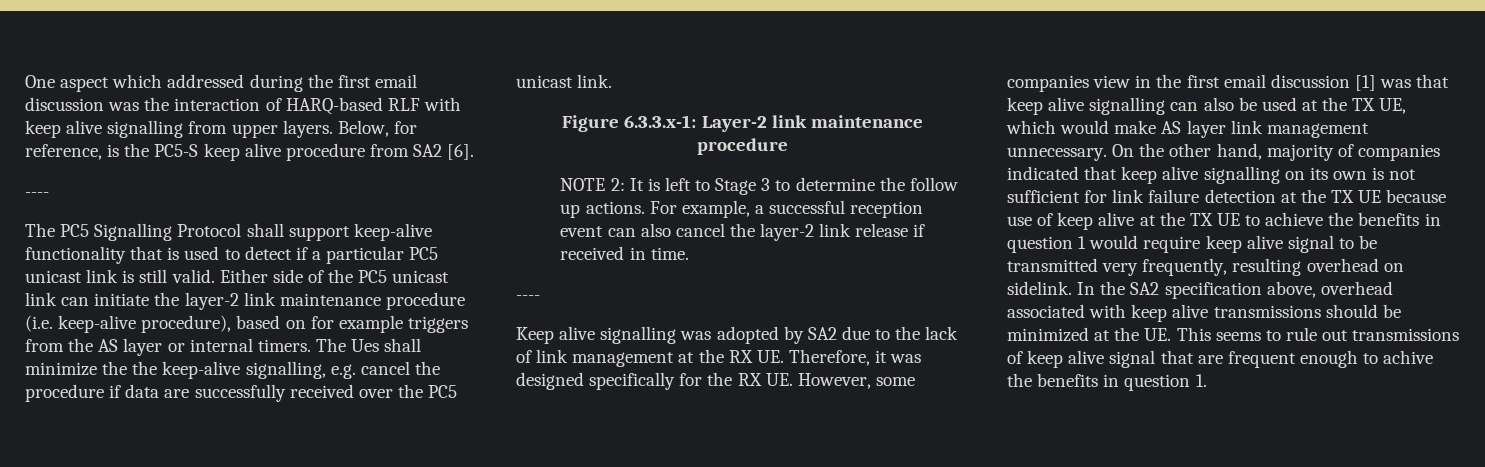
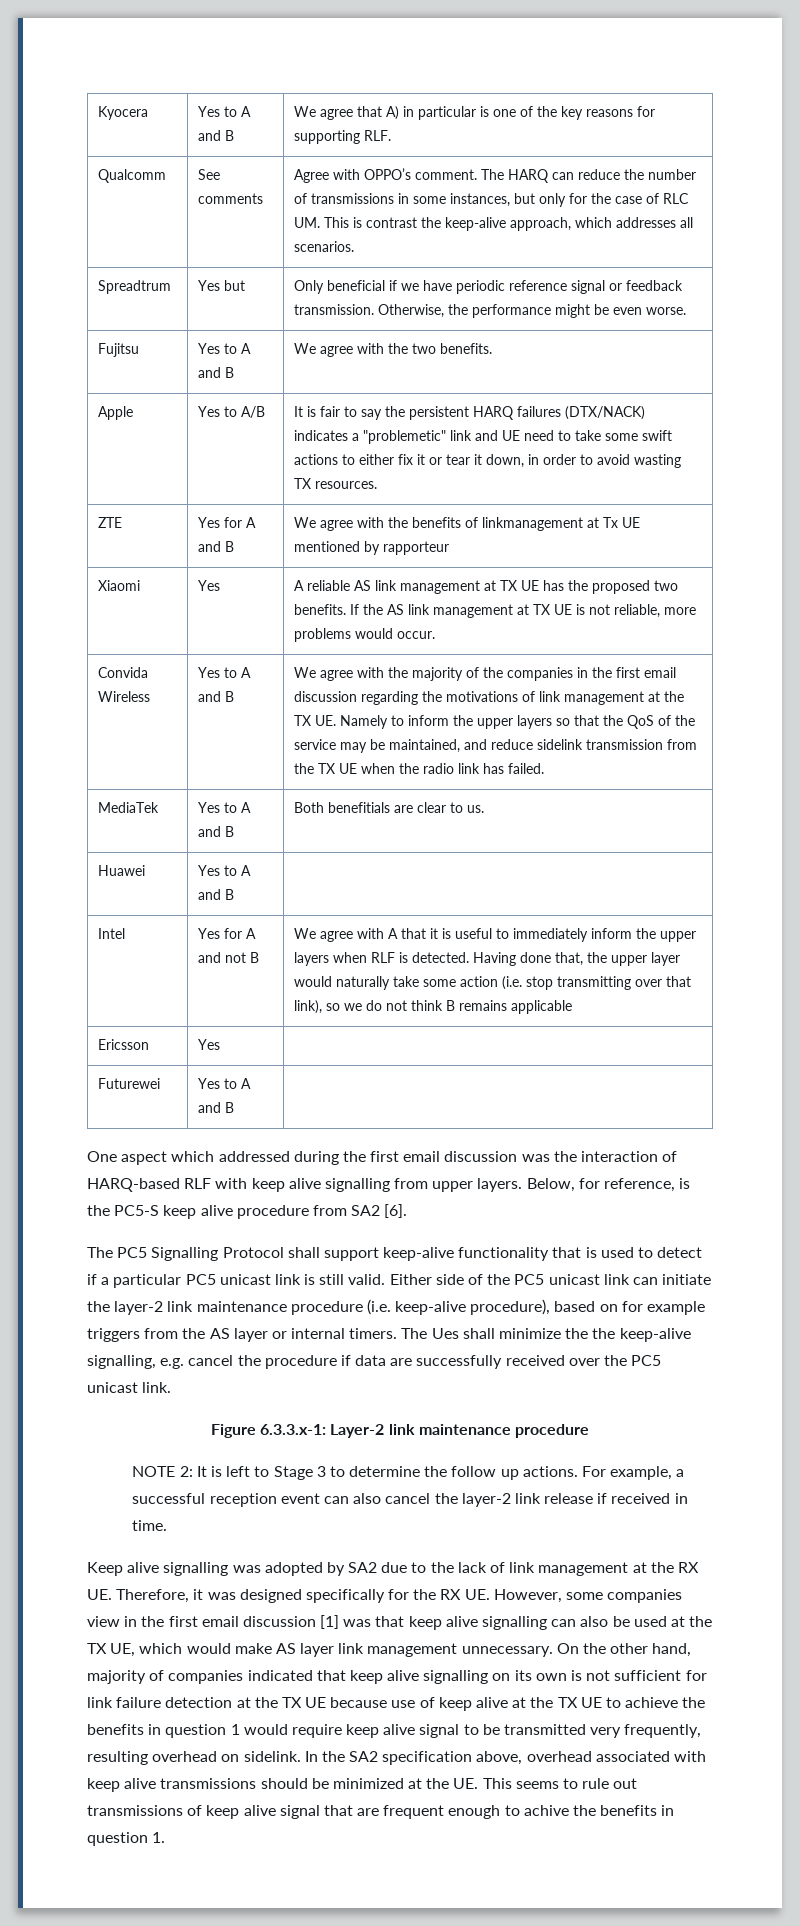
(25, 81) none -> [98,106,149,120] [198,106,252,117] [198,130,235,141] [294,106,656,120] [294,130,392,144] [98,169,167,183] [198,169,221,180] [198,193,264,204] [294,168,697,183] [294,193,690,207] [294,217,694,231] [294,241,355,252] [98,280,172,294] [198,280,246,291] [294,280,684,294] [294,304,687,318] [98,343,140,357] [198,343,252,354] [198,367,235,378] [294,343,493,357] [98,406,134,420] [198,406,266,418] [294,406,646,420] [294,430,673,444] [294,454,682,468] [294,478,378,489] [98,517,123,528] [198,517,257,528] [198,541,235,552] [294,517,641,531] [294,541,450,555] [98,580,141,591] [198,580,221,591] [294,580,679,594] [294,604,697,618] [294,628,436,642] [98,667,149,678] [98,691,151,702] [198,667,252,678] [198,691,235,702] [294,667,677,681] [294,691,685,705] [294,715,696,729] [294,739,698,753] [294,763,545,774] [98,802,160,813] [198,802,252,813] [198,826,235,837] [294,802,485,813] [98,865,146,876] [198,865,252,876] [198,889,235,900] [98,928,126,939] [198,928,257,939] [198,952,260,963] [294,928,697,942] [294,952,681,966] [294,976,692,990] [294,1000,573,1014] [98,1039,150,1050] [198,1039,221,1050] [98,1078,161,1089] [198,1078,252,1089] [198,1102,235,1113] Kyocera | Yes to A and B | We agree that A) in particular is one of the key reasons for supporting RLF. // Qualcomm | See comments | Agree with OPPO’s comment. The HARQ can reduce the number of transmissions in some instances, but only for the case of RLC UM. This is contrast the keep-alive approach, which addresses all scenarios. // Spreadtrum | Yes but | Only beneficial if we have periodic reference signal or feedback transmission. Otherwise, the performance might be even worse. // Fujitsu | Yes to A and B | We agree with the two benefits. // Apple | Yes to A/B | It is fair to say the persistent HARQ failures (DTX/NACK) indicates a "problemetic" link and UE need to take some swift actions to either fix it or tear it down, in order to avoid wasting TX resources. // ZTE | Yes for A and B | We agree with the benefits of linkmanagement at Tx UE mentioned by rapporteur // Xiaomi | Yes | A reliable AS link management at TX UE has the proposed two benefits. If the AS link management at TX UE is not reliable, more problems would occur. // Convida Wireless | Yes to A and B | We agree with the majority of the companies in the first email discussion regarding the motivations of link management at the TX UE. Namely to inform the upper layers so that the QoS of the service may be maintained, and reduce sidelink transmission from the TX UE when the radio link has failed. // MediaTek | Yes to A and B | Both benefitials are clear to us. // Huawei | Yes to A and B | // Intel | Yes for A and not B | We agree with A that it is useful to immediately inform the upper layers when RLF is detected. Having done that, the upper layer would naturally take some action (i.e. stop transmitting over that link), so we do not think B remains applicable // Ericsson | Yes | // Futurewei | Yes to A and B | //
[25,192,49,197] // ---- -> (408, 1211) none
[516,295,540,300] // ---- -> (168, 1525) none

